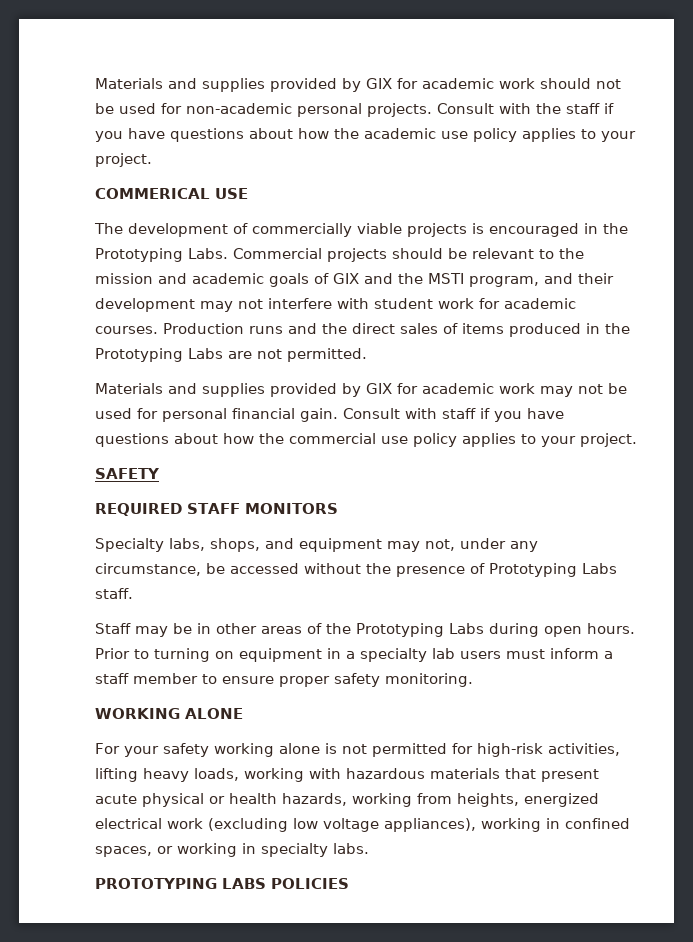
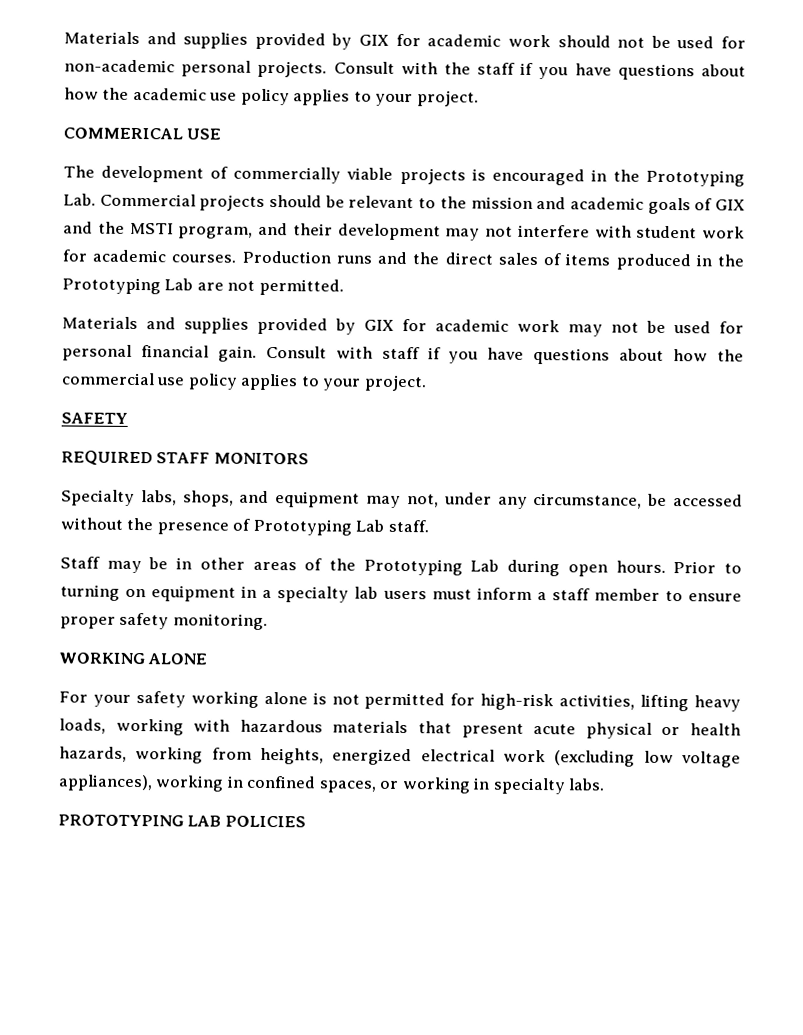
[188,248,228,259] Labs. -> [63,193,96,206] Lab.
[188,348,223,359] Labs -> [164,278,194,291] Lab
[582,563,617,574] Labs -> [355,519,385,532] Lab
[449,623,484,634] Labs -> [470,559,500,572] Lab
[222,878,266,889] LABS -> [187,815,222,827] LAB

